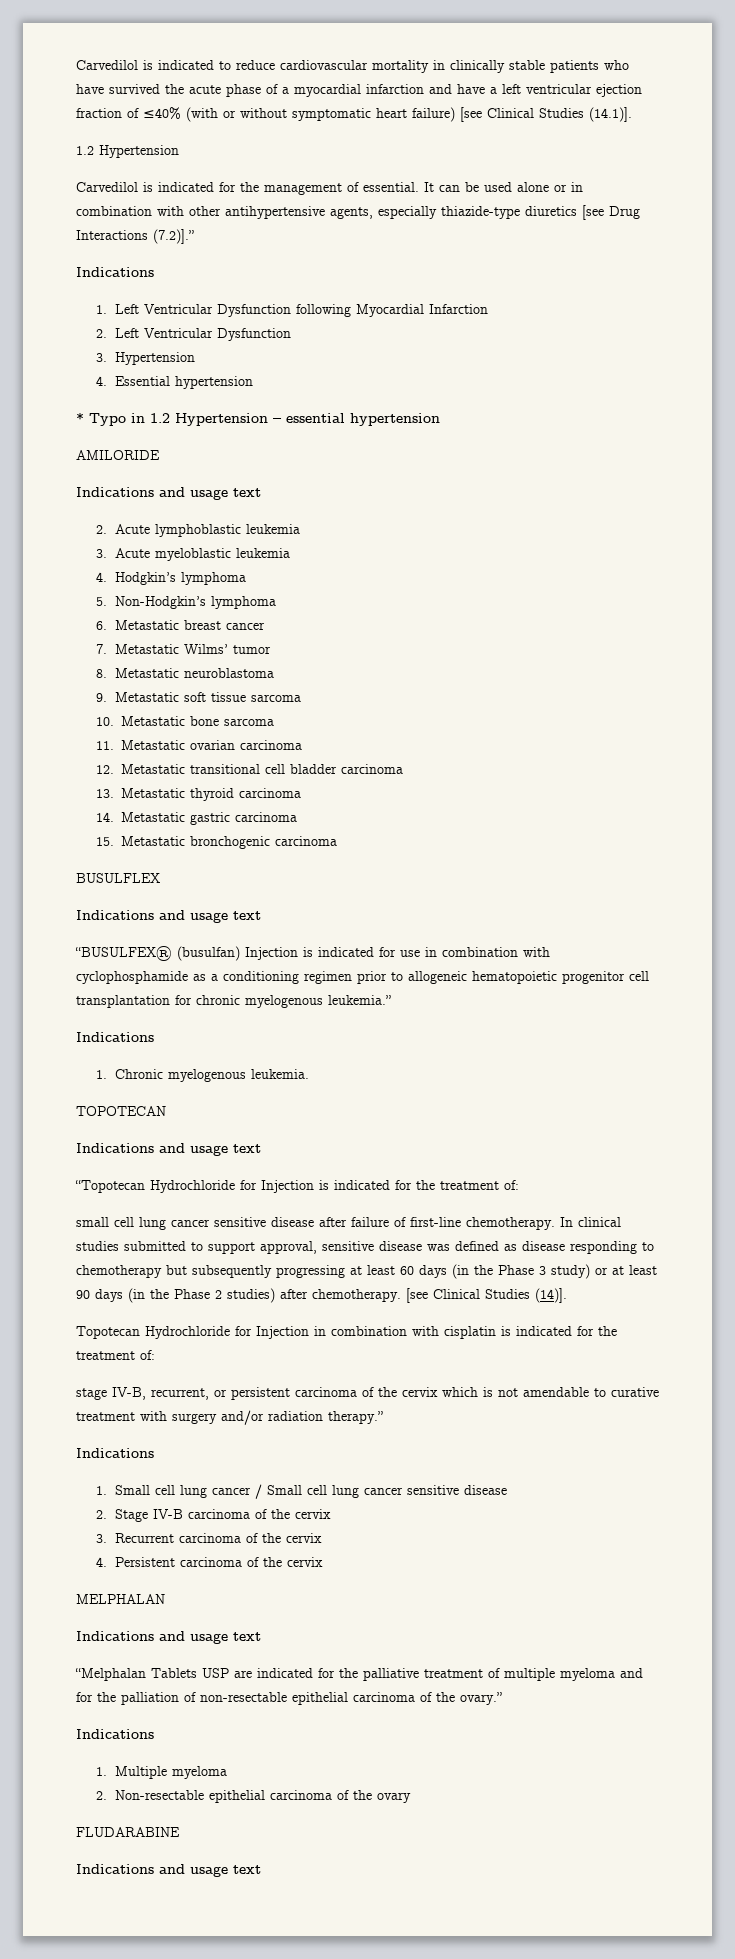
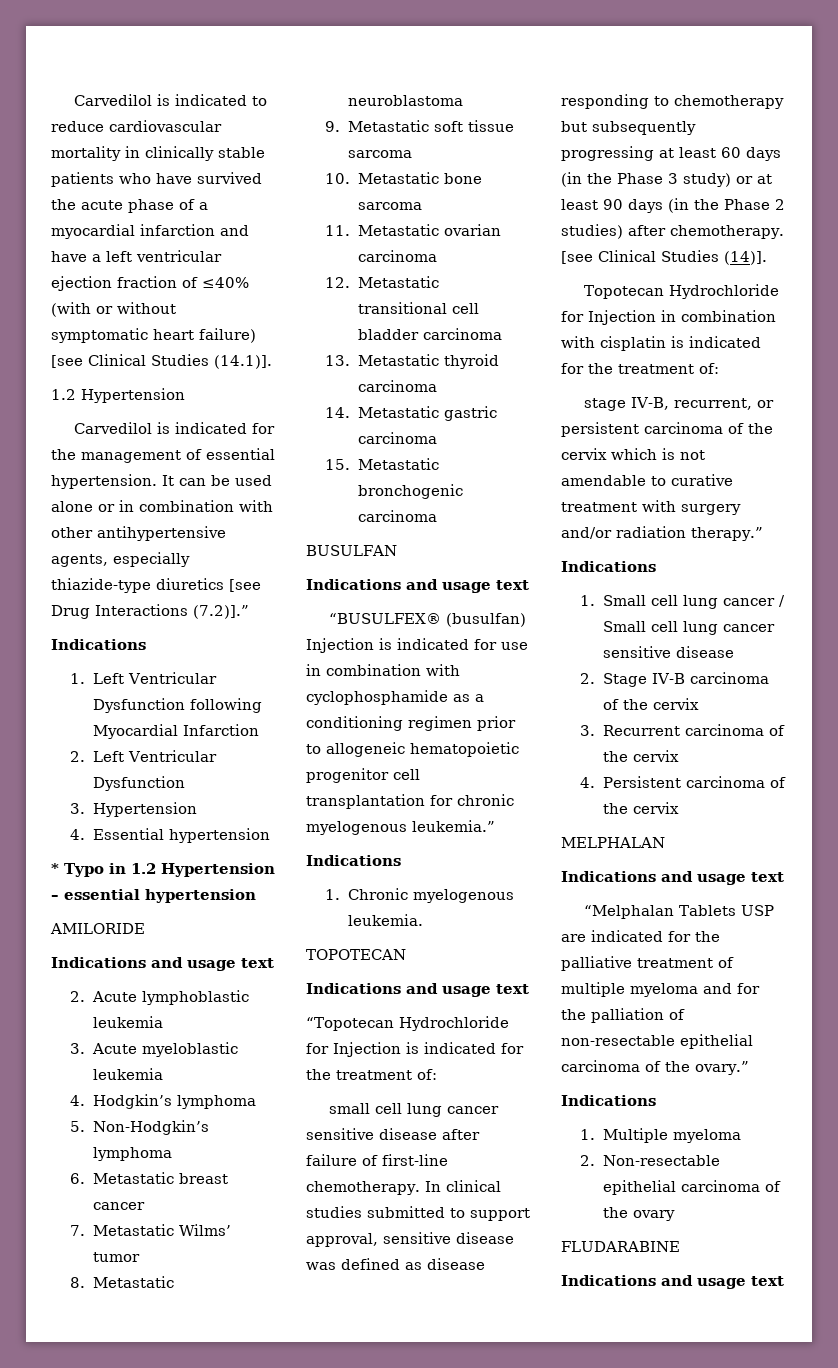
[363,182,419,192] essential. -> [206,448,275,460] [51,474,157,489] essential hypertension.
[76,873,160,883] BUSULFLEX -> [306,545,397,556] BUSULFAN

